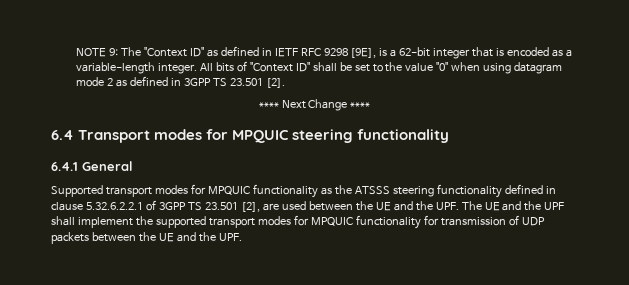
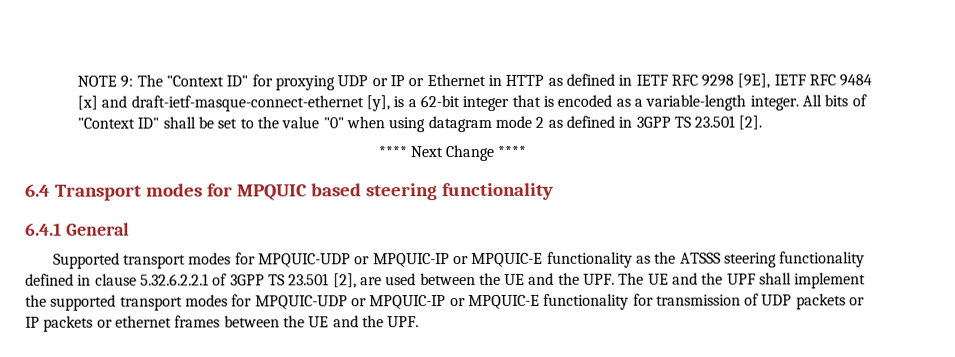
(204, 52) none -> [251,73,545,91] for proxying UDP or IP or Ethernet in HTTP
(377, 53) none -> [773,74,873,87] [77,95,391,112] IETF RFC 9484 [x] and draft-ietf-masque-connect-ethernet [y],
(289, 136) none -> [310,183,362,197] based
[207,186,250,195] MPQUIC -> [258,252,544,268] MPQUIC-UDP or MPQUIC-IP or MPQUIC-E
[310,217,353,226] MPQUIC -> [254,294,540,310] MPQUIC-UDP or MPQUIC-IP or MPQUIC-E
(89, 238) none -> [849,297,866,306] [25,315,221,332] or IP packets or ethernet frames

